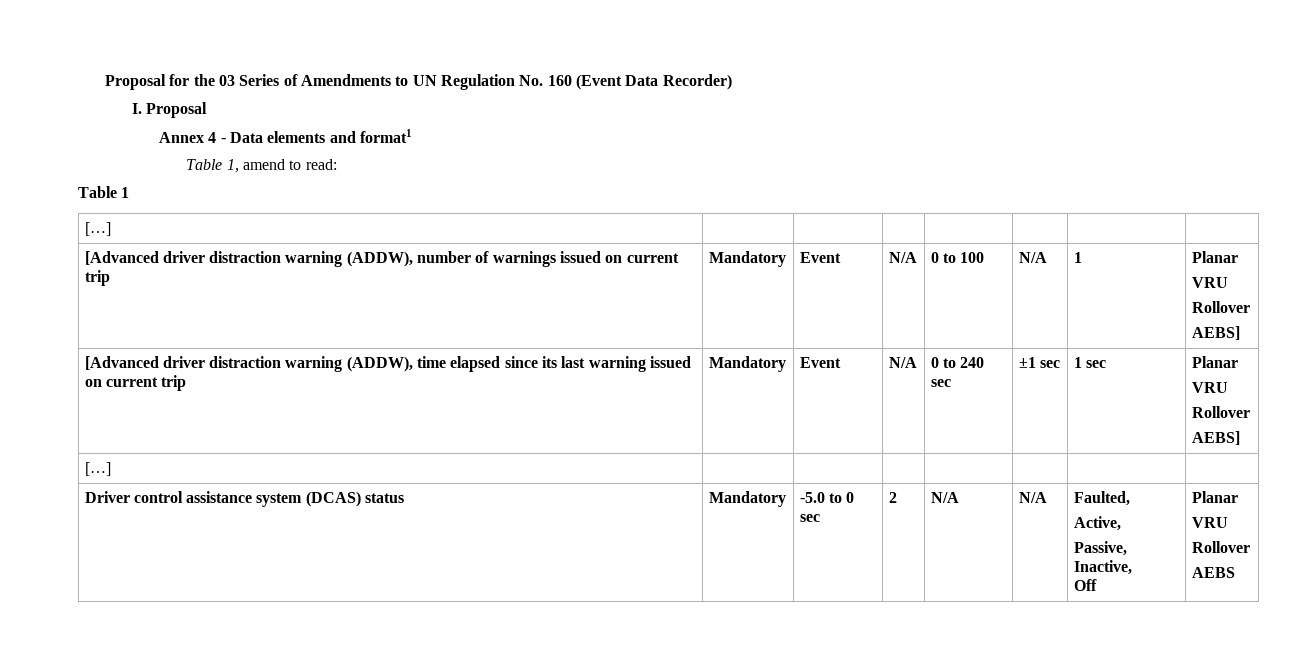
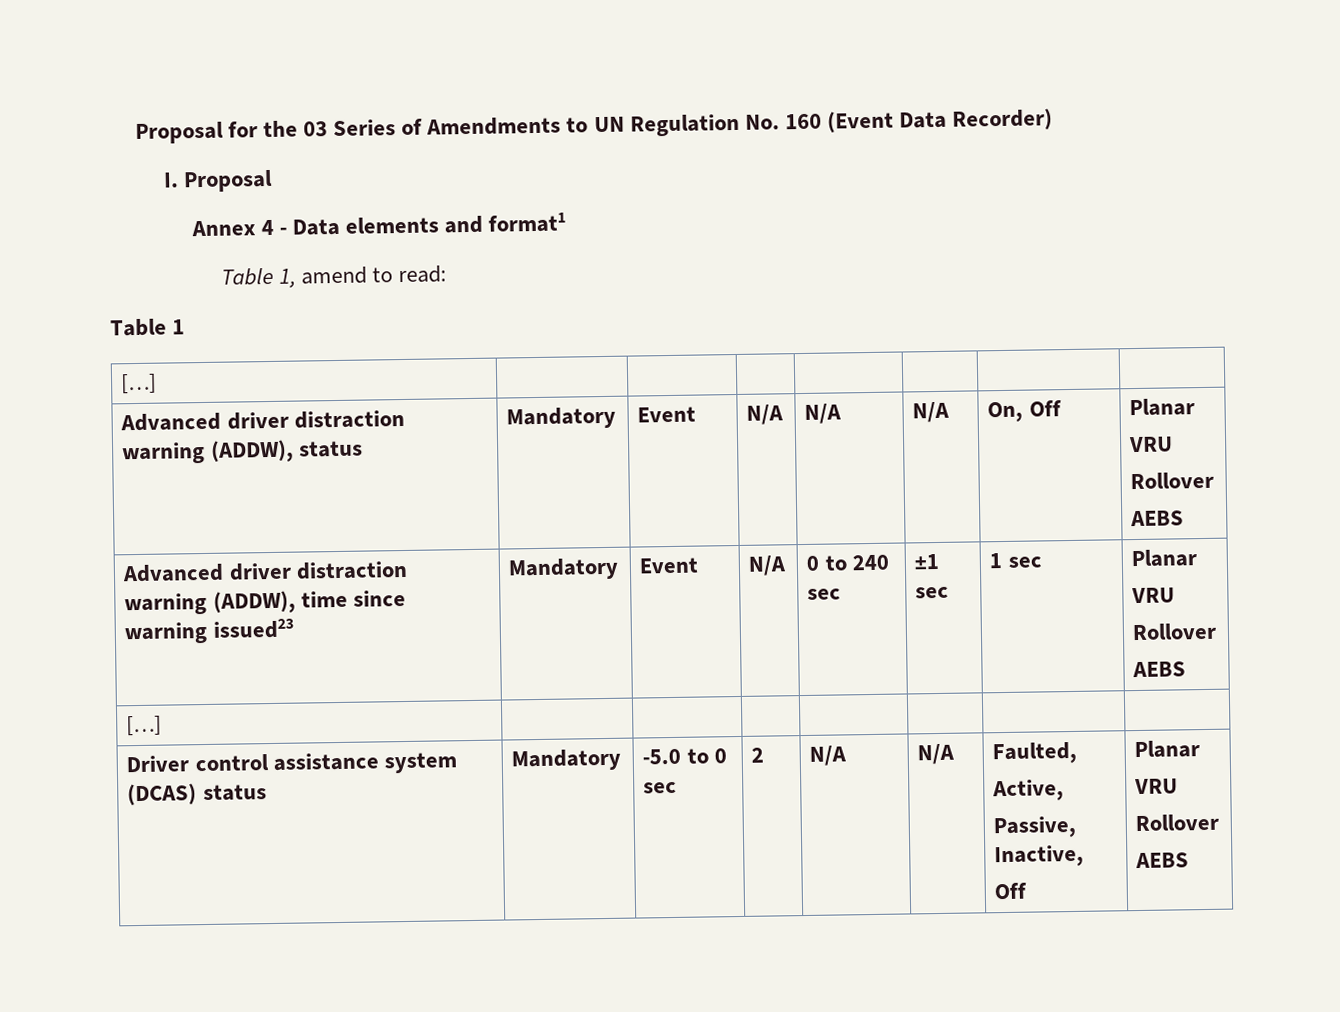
[84,251,679,267] [84,270,110,286] [708,251,786,267] [799,252,841,263] [888,252,917,263] [930,252,985,263] [1018,252,1047,263] [1073,252,1082,263] [1191,251,1238,263] [1191,277,1228,288] [1191,301,1250,313] [1191,326,1240,340] [84,356,159,370] [Advanced driver distraction warning (ADDW), number of warnings issued on current trip | Mandatory | Event | N/A | 0 to 100 | N/A | 1 | Planar // VRU // Rollover // AEBS] // [Advanced -> [120,409,405,432] [121,439,363,465] [506,406,617,430] [637,406,697,423] [746,404,785,425] [804,403,843,424] [912,401,951,423] [987,400,1062,423] [1129,398,1196,417] [1129,436,1174,453] [1130,471,1215,490] [1130,510,1185,527] [122,563,225,583] Advanced driver distraction warning (ADDW), status | Mandatory | Event | N/A | N/A | N/A | On, Off | Planar // VRU // Rollover // AEBS // Advanced
[450,356,692,372] [84,375,187,391] elapsed since its last warning issued on current trip -> [352,589,406,607] [124,618,294,645] since warning issued23
[1191,431,1240,445] AEBS] -> [1132,661,1187,678] AEBS

